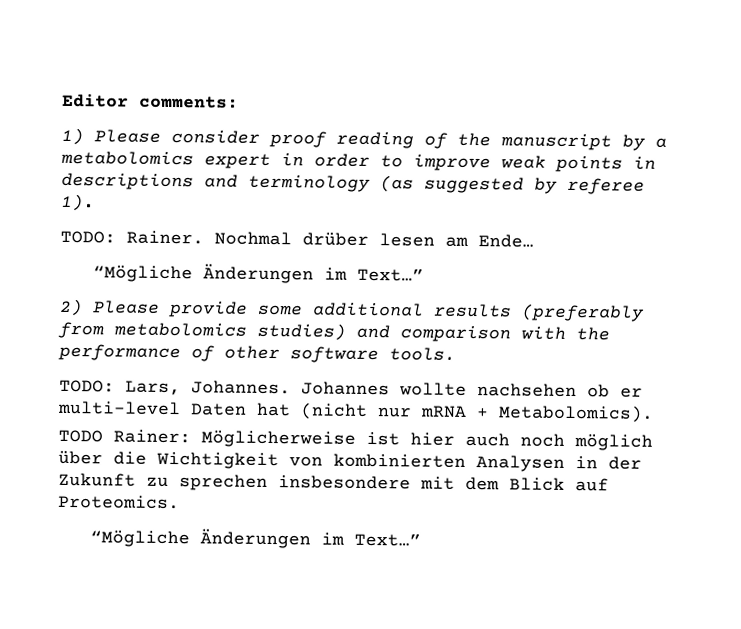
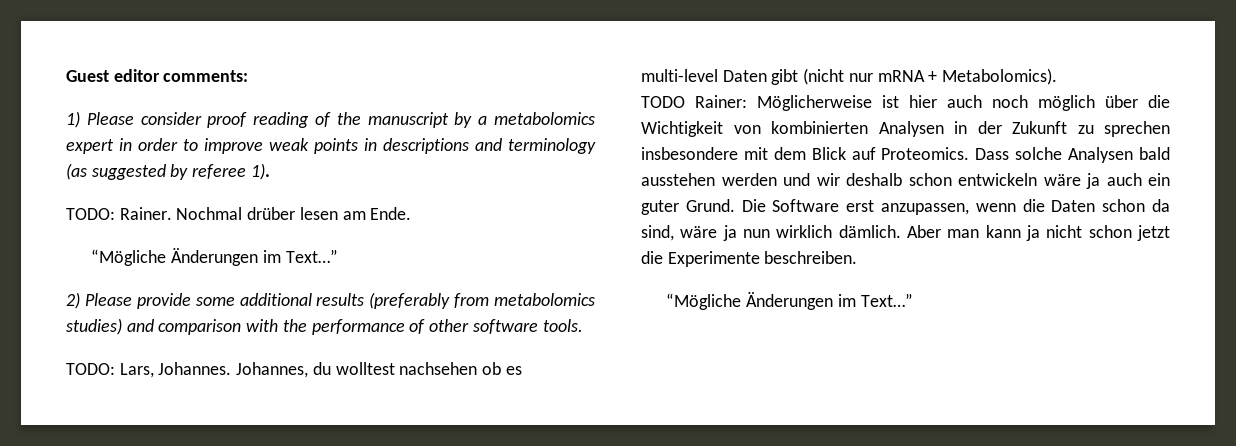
[62,93,129,108] Editor -> [66,69,160,82] Guest editor
[478,234,534,248] Ende… -> [370,207,412,220] Ende.
[301,381,467,396] Johannes wollte -> [236,362,395,378] Johannes, du wolltest
[620,387,643,398] er -> [505,366,522,375] es
[256,402,291,417] hat -> [771,69,799,85] gibt
(180, 502) none -> [975,147,1170,163] [641,173,1170,189] [641,199,1170,215] [641,225,1170,241] [641,251,858,267] Dass solche Analysen bald ausstehen werden und wir deshalb schon entwickeln wäre ja auch ein guter Grund. Die Software erst anzupassen, wenn die Daten schon da sind, wäre ja nun wirklich dämlich. Aber man kann ja nicht schon jetzt die Experimente beschreiben.

